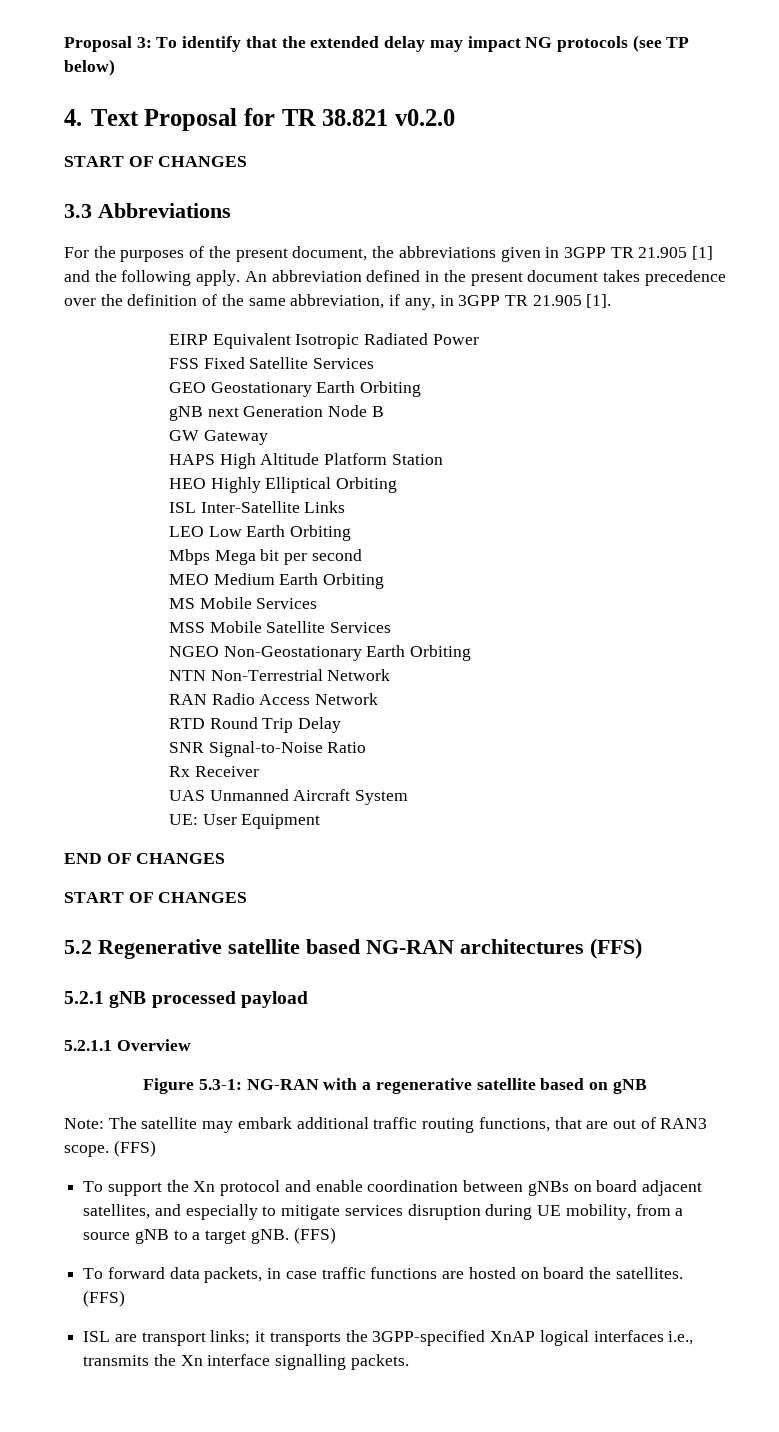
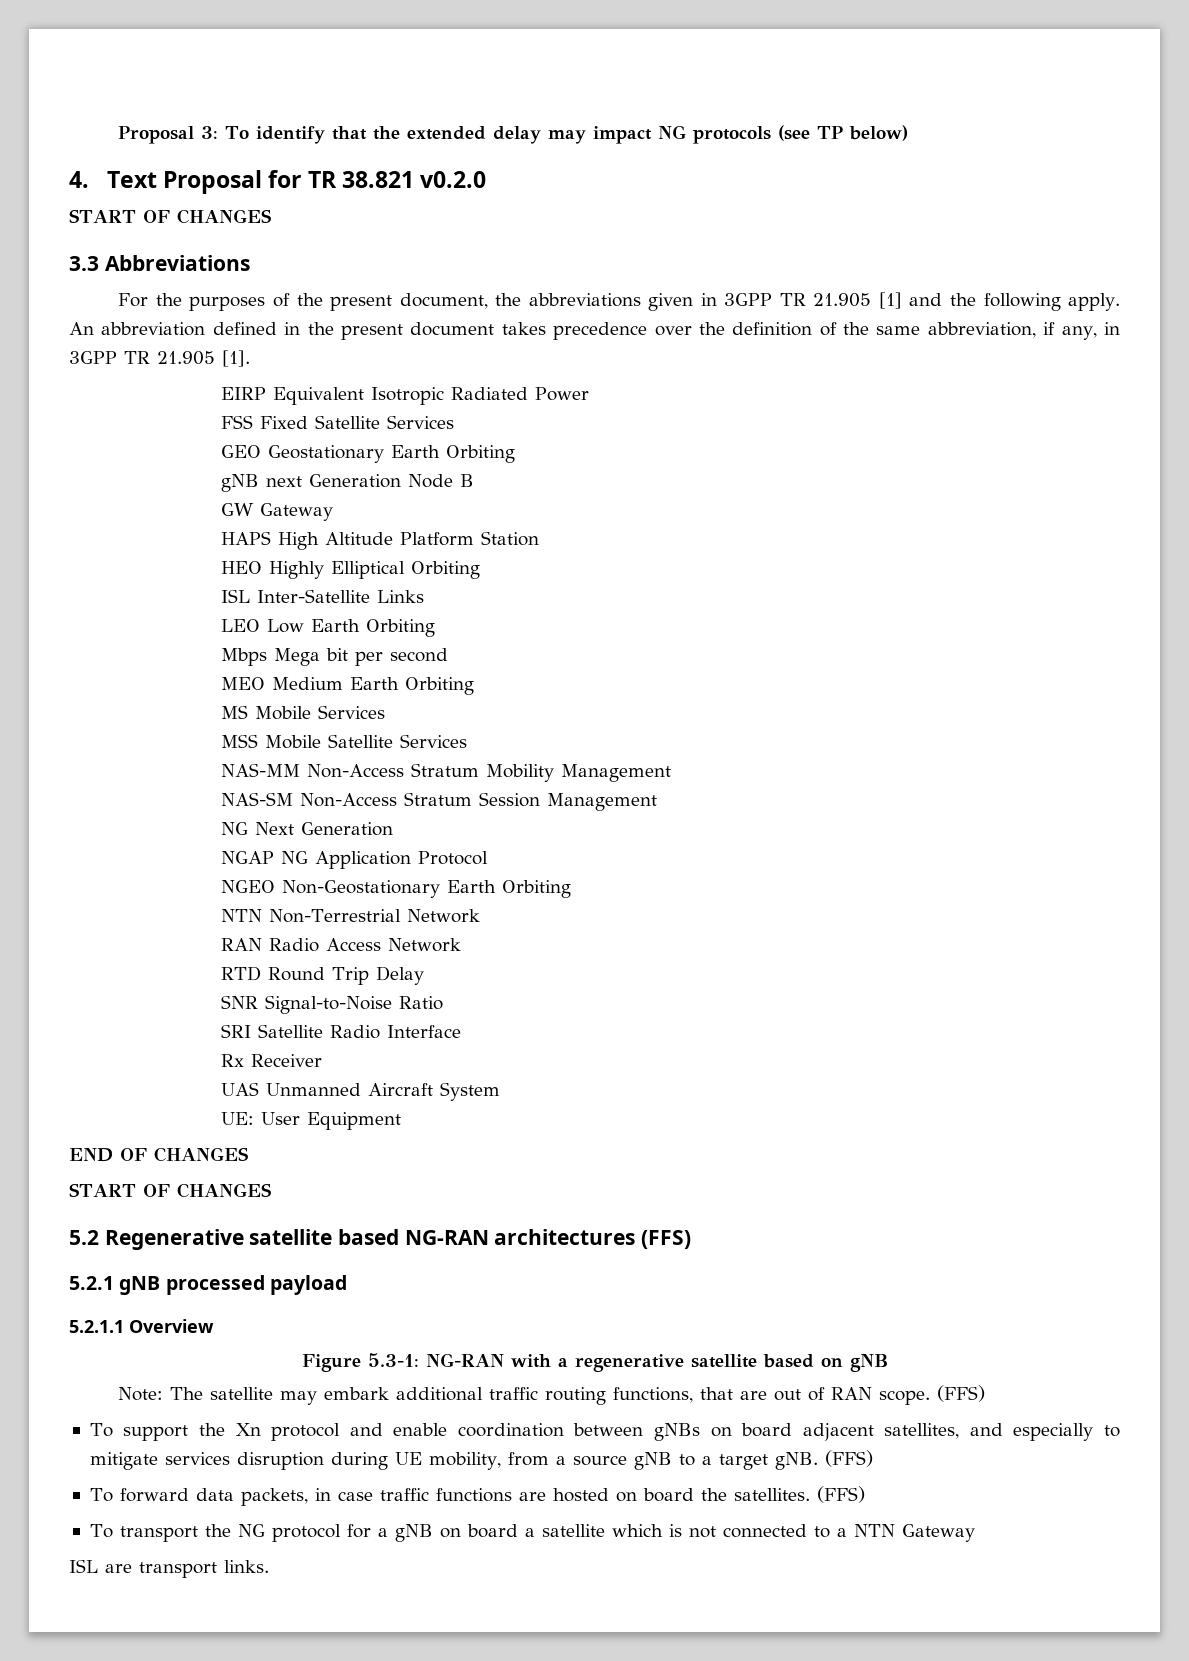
(391, 627) none -> [220,763,671,782] [220,792,657,811] [220,822,393,836] [220,851,488,869] // NAS-MM Non-Access Stratum Mobility Management // NAS-SM Non-Access Stratum Session Management // NG Next Generation // NGAP NG Application Protocol
(367, 747) none -> [220,1024,461,1039] // SRI Satellite Radio Interface
[660,1118,708,1129] RAN3 -> [831,1387,873,1400] RAN
[83,1330,694,1346] [83,1354,409,1370] ISL are transport links; it transports the 3GPP-specified XnAP logical interfaces i.e., transmits the Xn interface signalling packets. -> [89,1524,975,1542] [69,1559,269,1578] To transport the NG protocol for a gNB on board a satellite which is not connected to a NTN Gateway // ISL are transport links.

